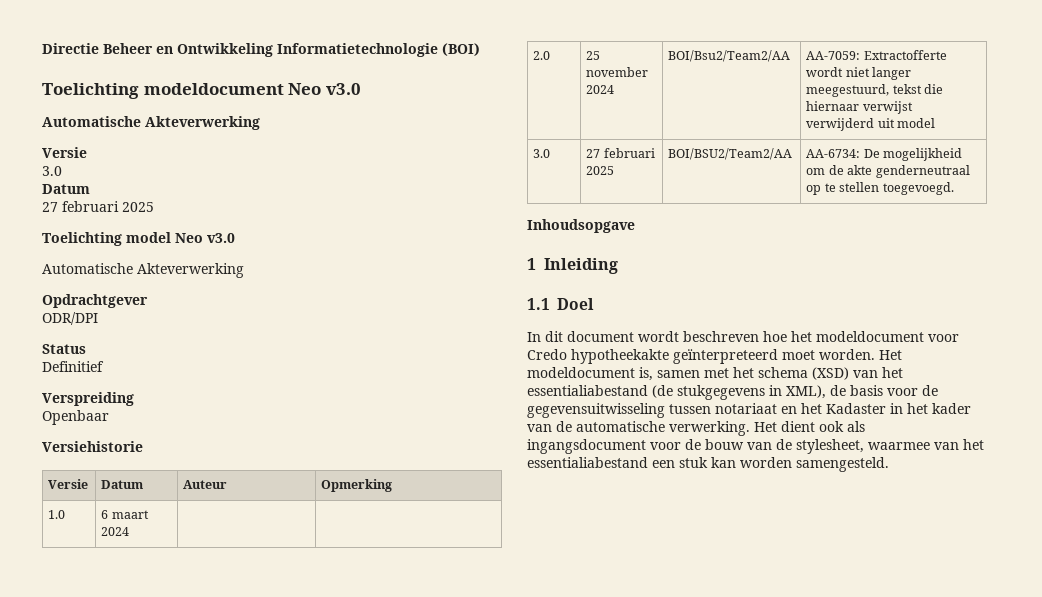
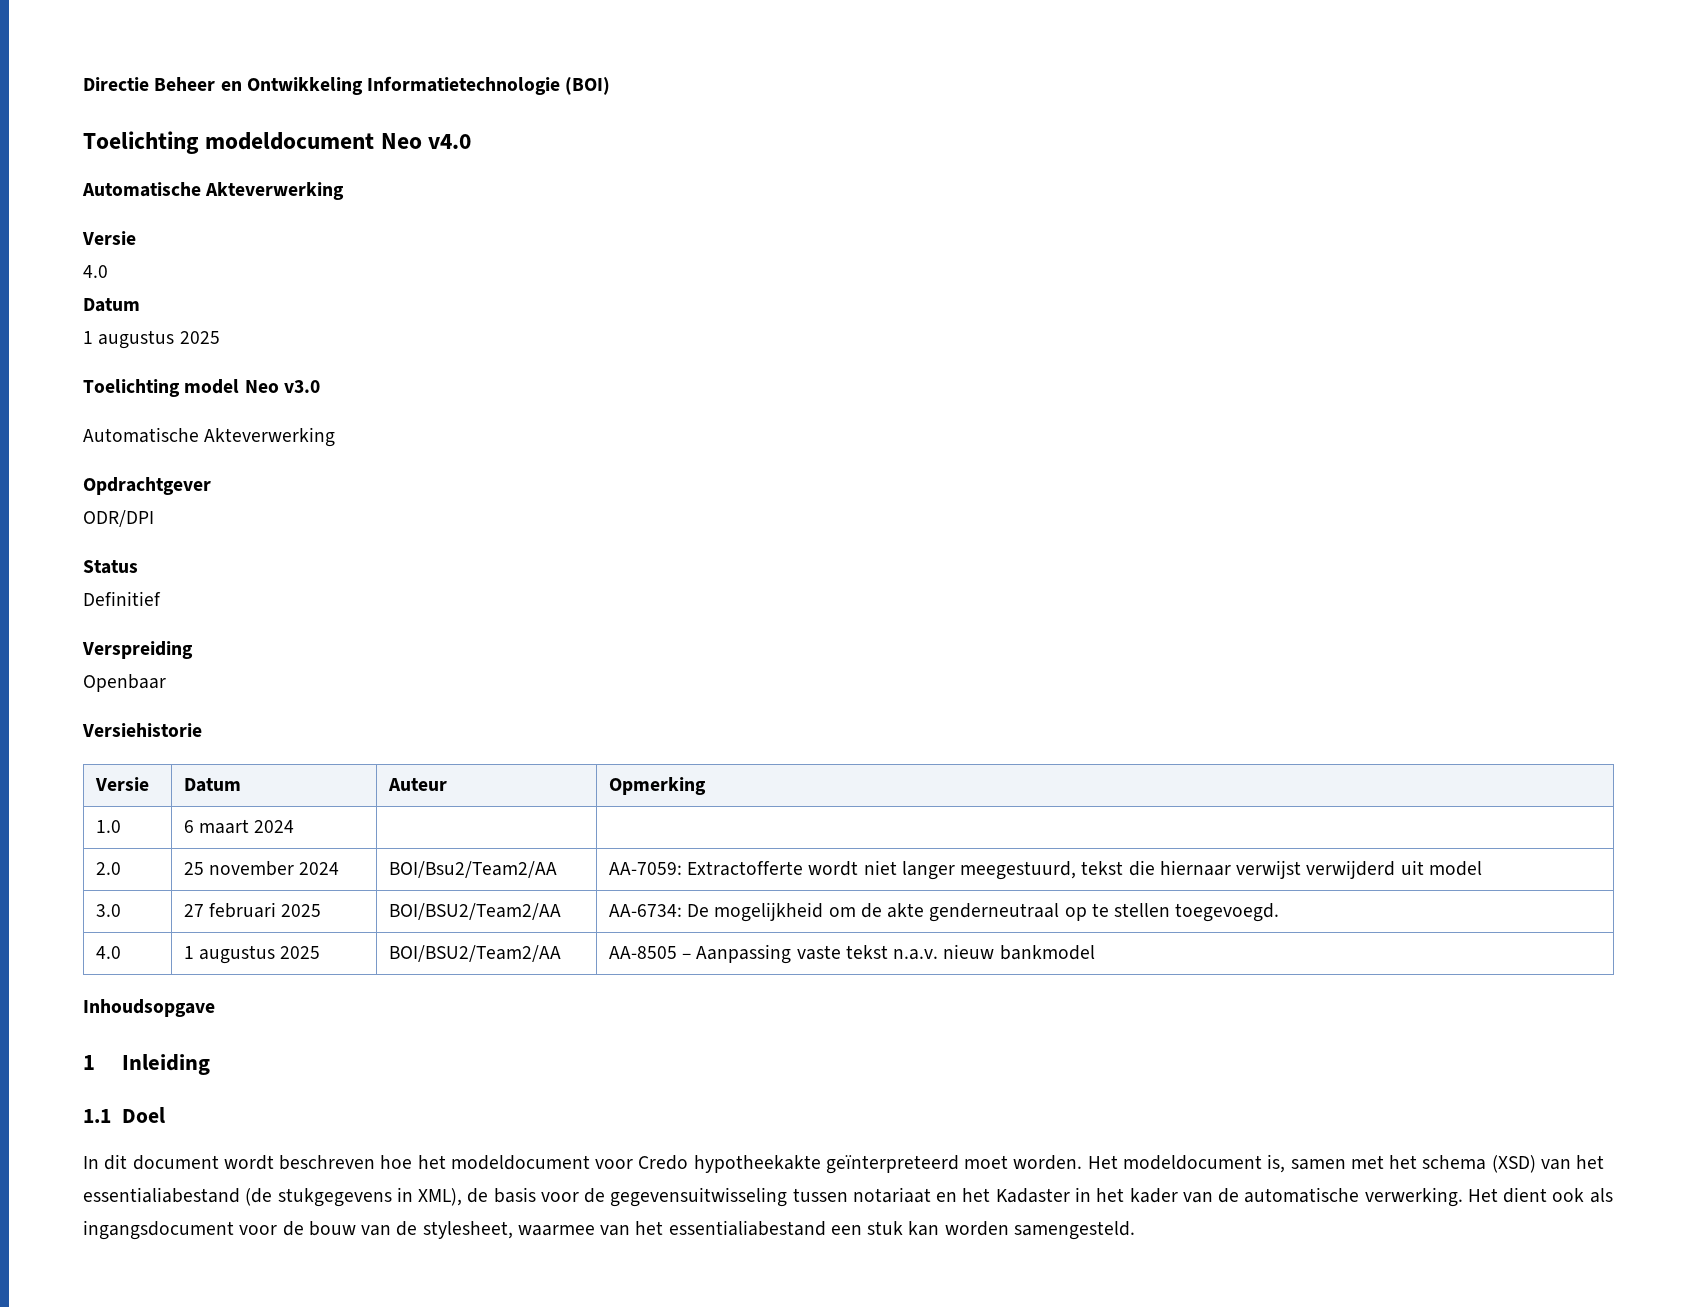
[325,83,361,95] v3.0 -> [428,134,472,149] v4.0
[42,166,62,176] 3.0 -> [83,265,108,278] 4.0
[42,201,119,212] 27 februari -> [83,330,175,349] 1 augustus
(954, 188) none -> [95,946,121,959] [183,945,321,964] [388,945,561,962] [608,944,1095,964] // 4.0 | 1 augustus 2025 | BOI/BSU2/Team2/AA | AA-8505 – Aanpassing vaste tekst n.a.v. nieuw bankmodel

